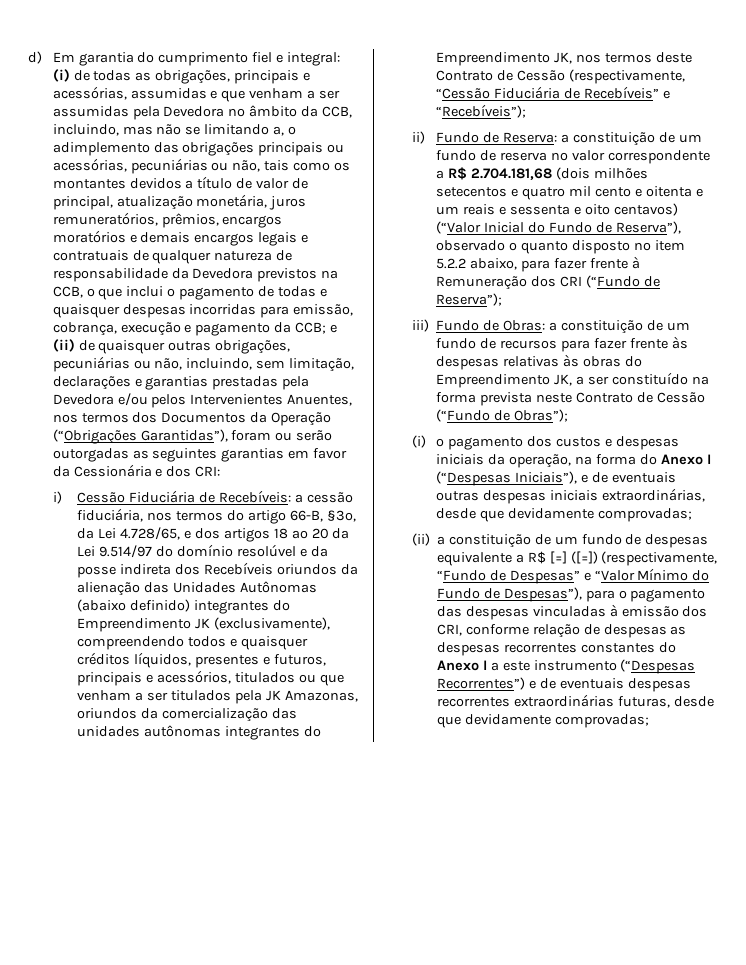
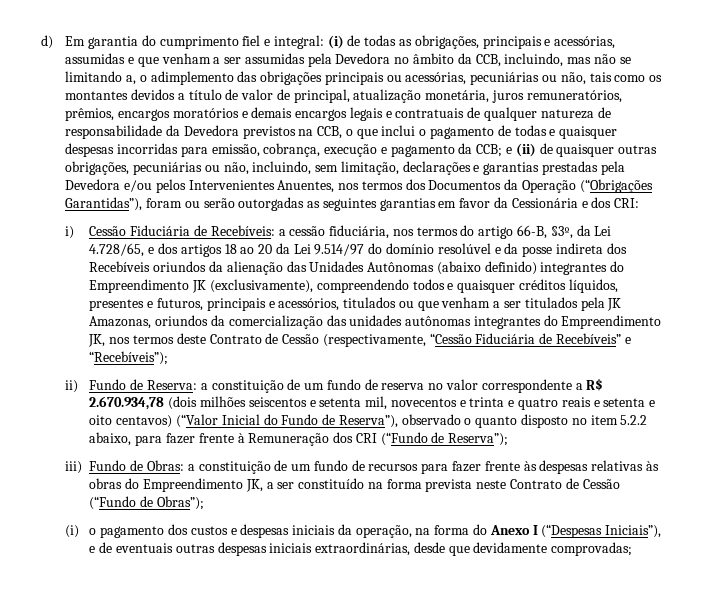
[471,168,553,180] 2.704.181,68 -> [89,396,165,410] 2.670.934,78
[436,186,703,200] [436,206,460,215] setecentos e quatro mil cento e oitenta e um -> [248,396,559,410] seiscentos e setenta mil, novecentos e trinta e quatro
[510,205,571,215] sessenta -> [603,398,646,407] setenta
[411,533,709,548] [436,551,718,566] [436,568,710,584] [436,587,706,602] [436,604,708,620] [436,624,687,638] [436,642,676,656] [436,659,696,674] [436,677,691,692] [436,694,714,708] [436,714,649,728] // (ii) a constituição de um fundo de despesas equivalente a R$ [=] ([=]) (respectivamente, “Fundo de Despesas” e “Valor Mínimo do Fundo de Despesas”), para o pagamento das despesas vinculadas à emissão dos CRI, conforme relação de despesas as despesas recorrentes constantes do Anexo I a este instrumento (“Despesas Recorrentes”) e de eventuais despesas recorrentes extraordinárias futuras, desde que devidamente comprovadas; -> (633, 549) none

